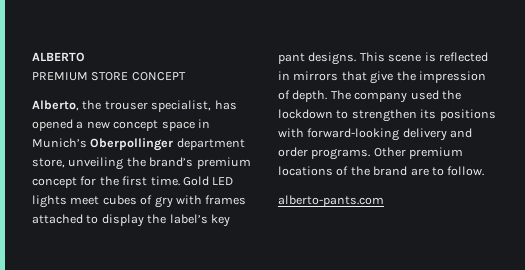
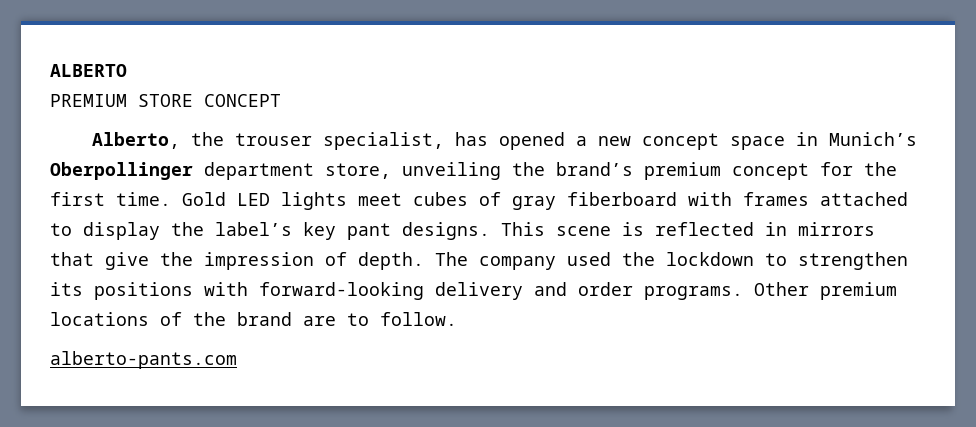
[154,196,173,208] gry -> [512,192,677,210] gray fiberboard

